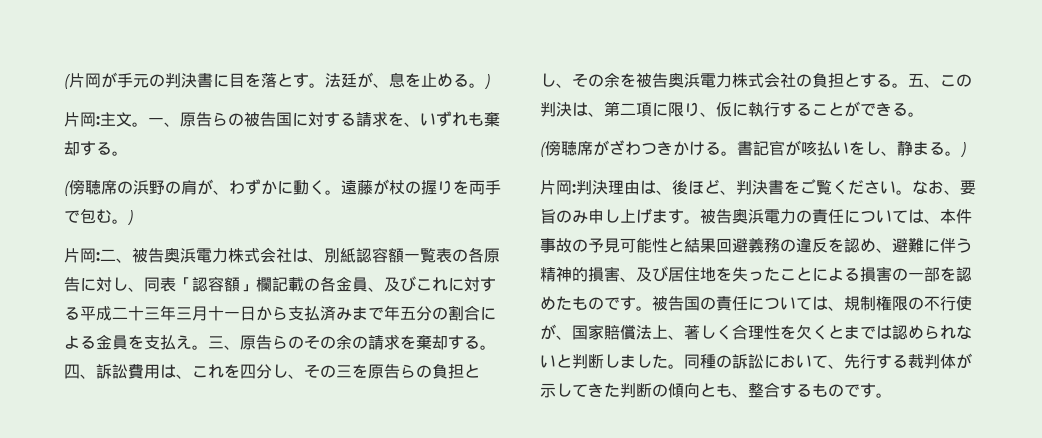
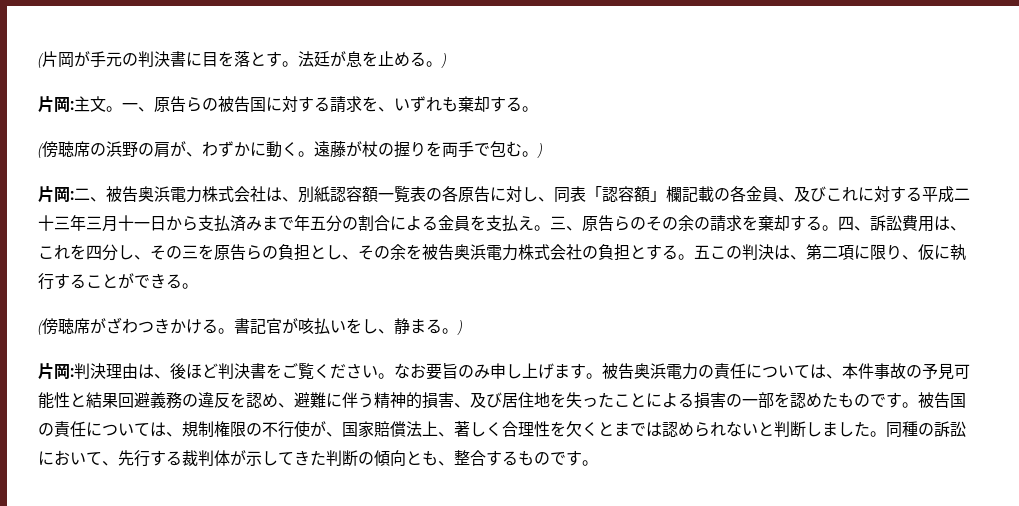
[373,83,389,88] 、 -> (346, 59) none
[924,83,940,88] 、 -> (710, 252) none
[720,190,736,195] 、 -> (218, 370) none
[944,190,960,195] 、 -> (426, 370) none

